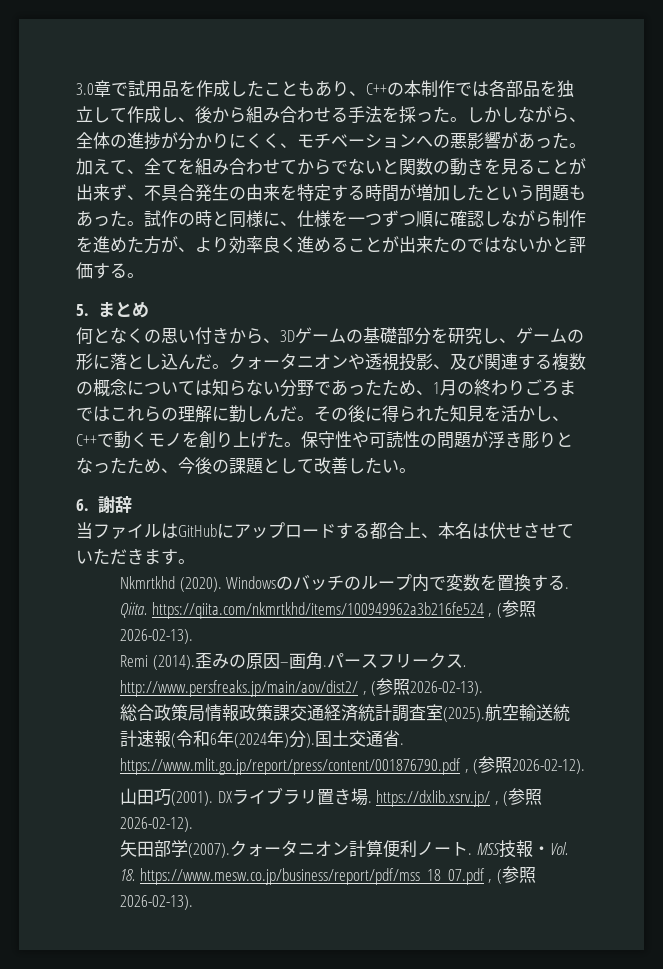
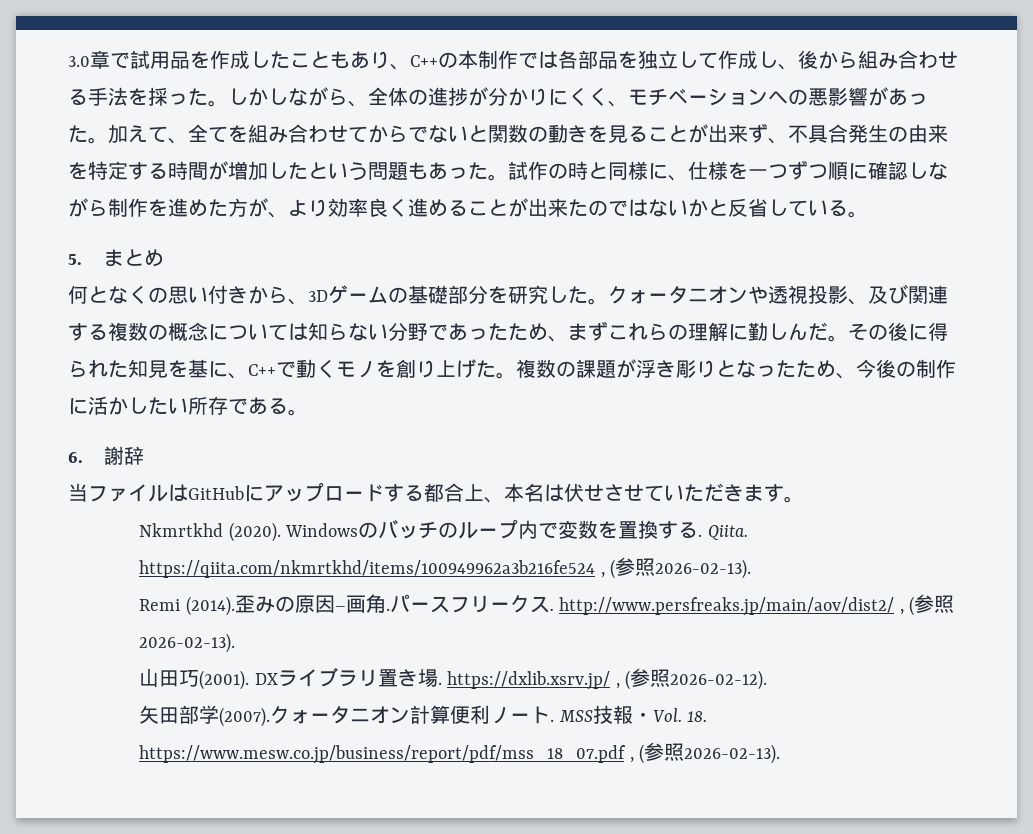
[569,236,586,253] [76,262,110,279] 評価す -> [728,198,828,217] 反省してい
[499,327,584,344] [76,353,212,370] 、ゲームの形に落とし込んだ -> [568,286,588,304] た
[433,379,576,396] [76,406,110,422] 1月の終わりごろまでは -> [568,321,608,341] まず
[501,405,552,422] 活かし -> [188,359,228,378] 基に
[301,431,454,449] 保守性や可読性の問 -> [516,359,596,378] 複数の課
[229,457,399,474] 課題として改善したい -> [916,359,956,378] [68,396,288,415] 制作に活かしたい所存である
[120,704,571,722] [120,730,405,748] [120,756,586,775] // 総合政策局情報政策課交通経済統計調査室(2025).航空輸送統計速報(令和6年(2024年)分).国土交通省. https://www.mlit.go.jp/report/press/content/001876790.pdf , (参照2026-02-12). -> (236, 643) none

